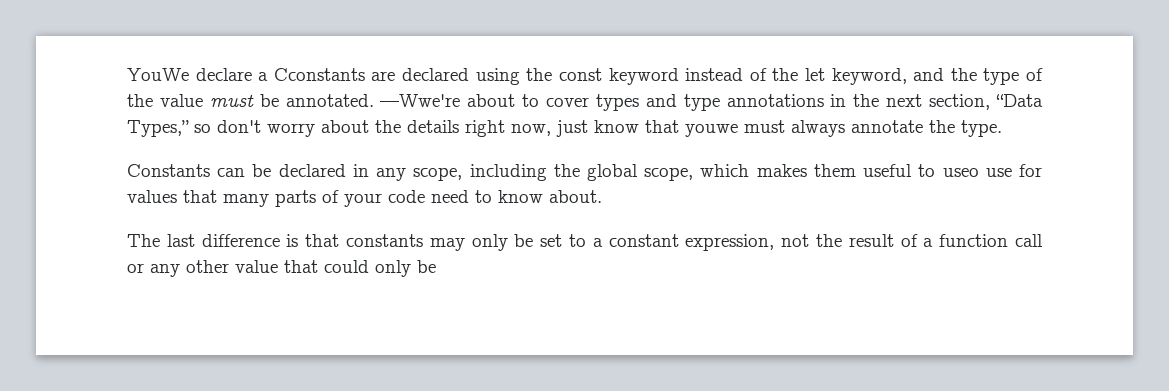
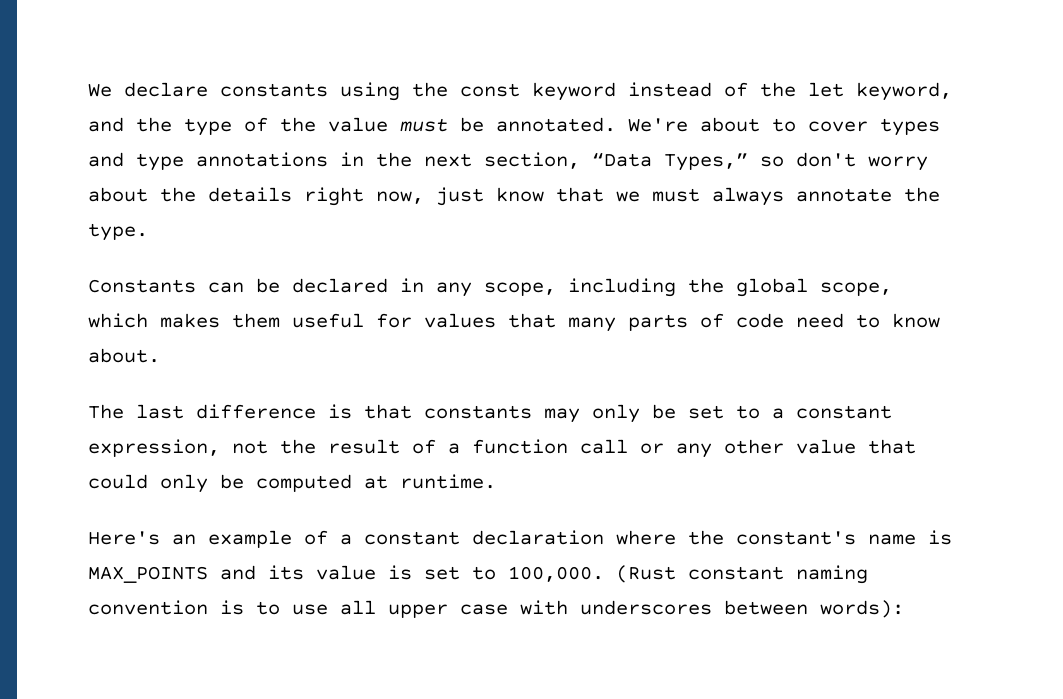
[127,68,470,81] YouWe declare a Cconstants are declared -> [88,82,328,97] We declare constants
[380,94,461,107] —Wwe're -> [628,118,688,132] We're
[685,124,738,137] youwe -> [616,191,640,202] we
[918,164,1012,177] to useo use -> (364, 320) none
[344,193,382,207] your -> (724, 320) none
(436, 266) none -> [256,474,496,492] [88,530,952,548] [88,565,868,584] [88,600,904,618] computed at runtime. // Here's an example of a constant declaration where the constant's name is MAX_POINTS and its value is set to 100,000. (Rust constant naming convention is to use all upper case with underscores between words):

